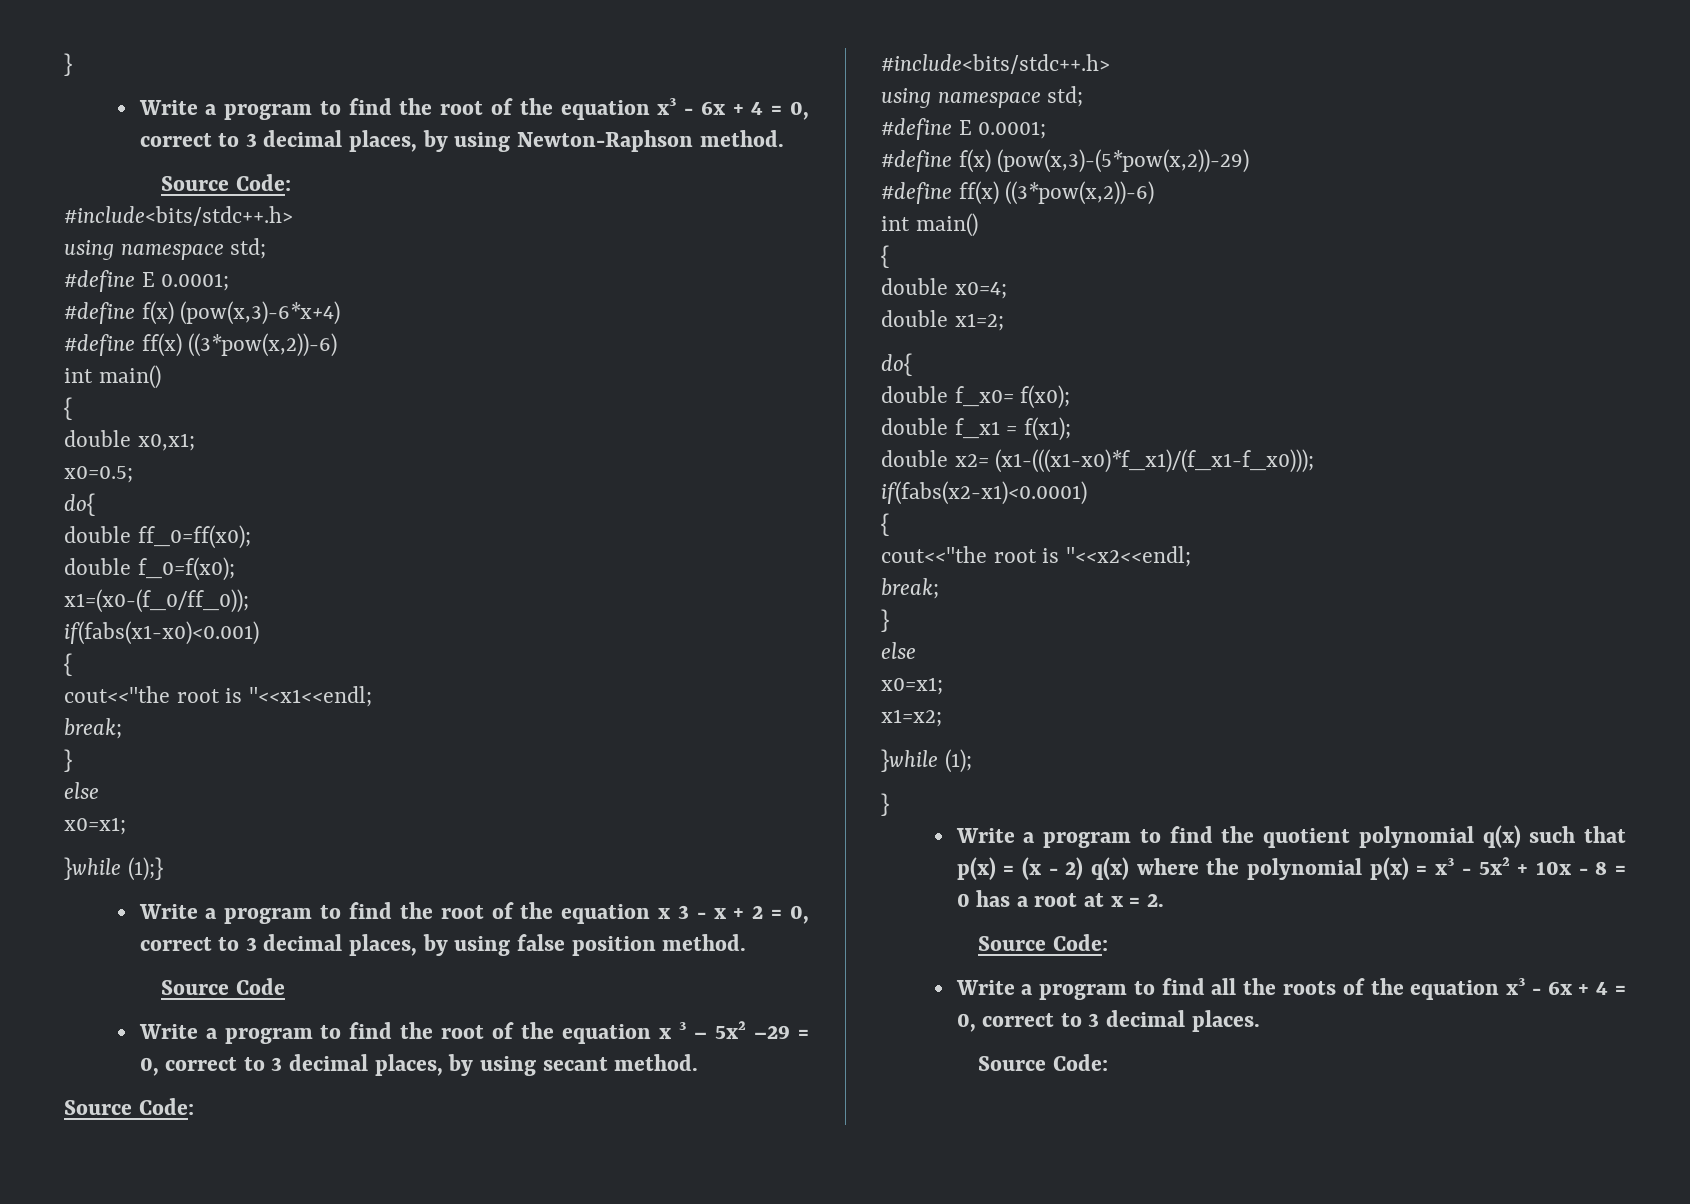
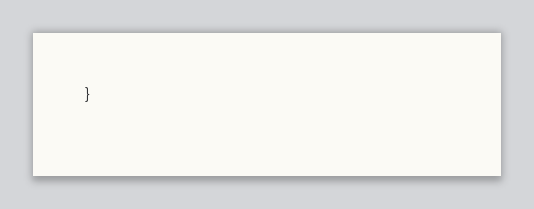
[64,53,72,76] [138,98,809,120] [139,130,784,152] [161,174,291,191] [64,206,293,226] [64,238,267,260] [64,270,230,292] [64,301,341,325] [64,333,338,357] [64,365,161,389] [64,397,72,420] [64,430,195,451] [64,466,133,483] [64,493,95,516] [64,525,251,549] [64,557,235,581] [64,589,249,613] [64,621,259,645] [64,653,72,676] [64,686,372,707] [64,718,122,739] [64,749,72,772] [64,782,99,799] [64,817,126,835] [64,857,163,881] [138,902,809,924] [139,934,747,956] [161,978,285,995] [138,1022,687,1044] [694,1021,809,1039] [139,1054,699,1076] [64,1098,194,1115] [881,54,1110,74] [881,86,1084,108] [881,118,1047,140] [881,149,1250,173] [881,181,1155,205] [881,213,978,237] [881,245,889,268] [881,278,1007,299] [881,310,1004,331] [881,353,912,376] [881,385,1071,409] [881,417,1071,441] [881,449,1315,473] [881,481,1087,505] [881,513,889,536] [881,546,1191,567] [881,578,939,599] [881,609,889,632] [881,642,916,659] [881,677,943,695] [881,709,942,727] [881,749,972,773] [881,793,889,816] [955,825,1626,848] [956,857,1626,880] [956,890,1164,907] [978,934,1108,951] [955,978,1626,1000] [956,1010,1260,1032] [978,1054,1108,1071] } // Write a program to find the root of the equation x3 - 6x + 4 = 0, correct to 3 decimal places, by using Newton-Raphson method. // Source Code: // #include<bits/stdc++.h> // using namespace std; // #define E 0.0001; // #define f(x) (pow(x,3)-6*x+4) // #define ff(x) ((3*pow(x,2))-6) // int main() // { // double x0,x1; // x0=0.5; // do{ // double ff_0=ff(x0); // double f_0=f(x0); // x1=(x0-(f_0/ff_0)); // if(fabs(x1-x0)<0.001) // { // cout<<"the root is "<<x1<<endl; // break; // } // else // x0=x1; // }while (1);} // Write a program to find the root of the equation x 3 - x + 2 = 0, correct to 3 decimal places, by using false position method. // Source Code // Write a program to find the root of the equation x 3 – 5x2 –29 = 0, correct to 3 decimal places, by using secant method. // Source Code: // #include<bits/stdc++.h> // using namespace std; // #define E 0.0001; // #define f(x) (pow(x,3)-(5*pow(x,2))-29) // #define ff(x) ((3*pow(x,2))-6) // int main() // { // double x0=4; // double x1=2; // do{ // double f_x0= f(x0); // double f_x1 = f(x1); // double x2= (x1-(((x1-x0)*f_x1)/(f_x1-f_x0))); // if(fabs(x2-x1)<0.0001) // { // cout<<"the root is "<<x2<<endl; // break; // } // else // x0=x1; // x1=x2; // }while (1); // } // Write a program to find the quotient polynomial q(x) such that p(x) = (x - 2) q(x) where the polynomial p(x) = x3 - 5x2 + 10x - 8 = 0 has a root at x = 2. // Source Code: // Write a program to find all the roots of the equation x3 - 6x + 4 = 0, correct to 3 decimal places. // Source Code: -> [85,87,90,102] }

